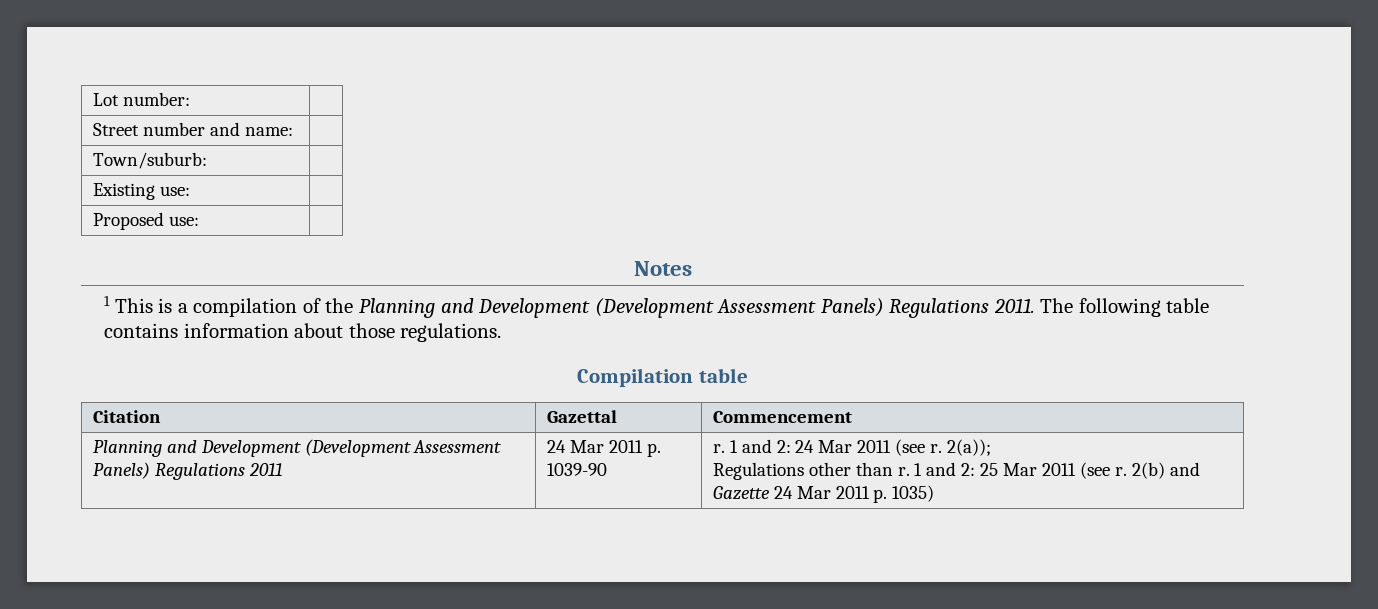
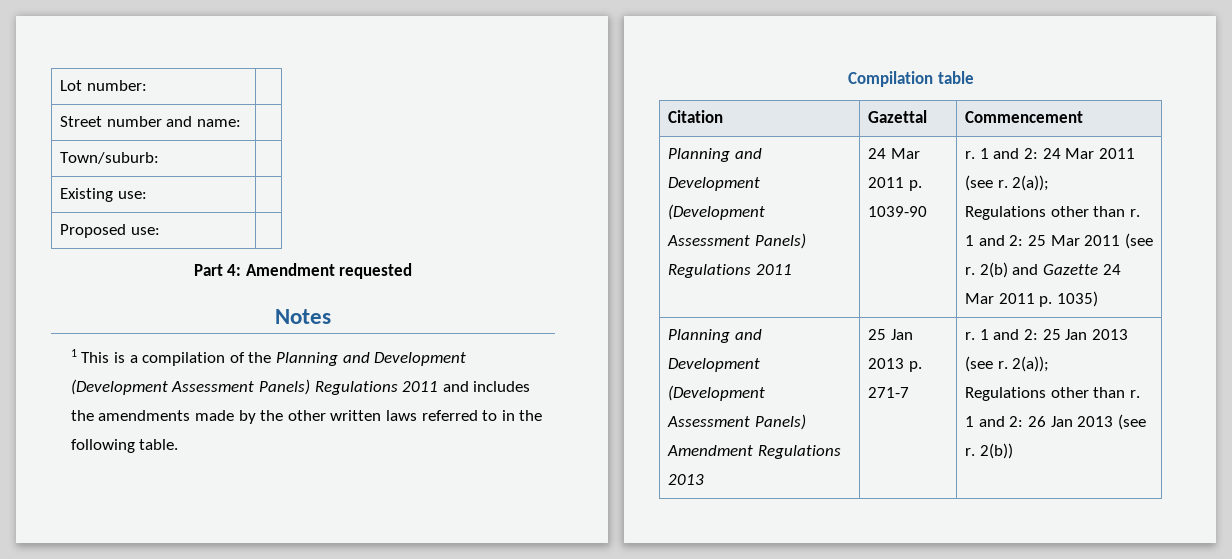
(199, 221) none -> [193,263,413,279] // Part 4: Amendment requested
[993,298,1210,317] [104,323,502,342] 2011. The following table contains information about those regulations. -> [402,381,531,392] [70,410,543,424] [70,439,179,453] 2011 and includes the amendments made by the other written laws referred to in the following table.
(935, 493) none -> [668,329,762,343] [668,358,761,372] [668,385,766,401] [667,414,806,430] [667,445,841,459] [668,474,705,485] [868,329,913,340] [868,358,922,372] [868,387,910,398] [965,329,1128,340] [965,356,1050,372] [965,387,1140,401] [965,414,1146,430] [965,443,1013,459] // Planning and Development (Development Assessment Panels) Amendment Regulations 2013 | 25 Jan 2013 p. 271-7 | r. 1 and 2: 25 Jan 2013 (see r. 2(a)); // Regulations other than r. 1 and 2: 26 Jan 2013 (see r. 2(b))

